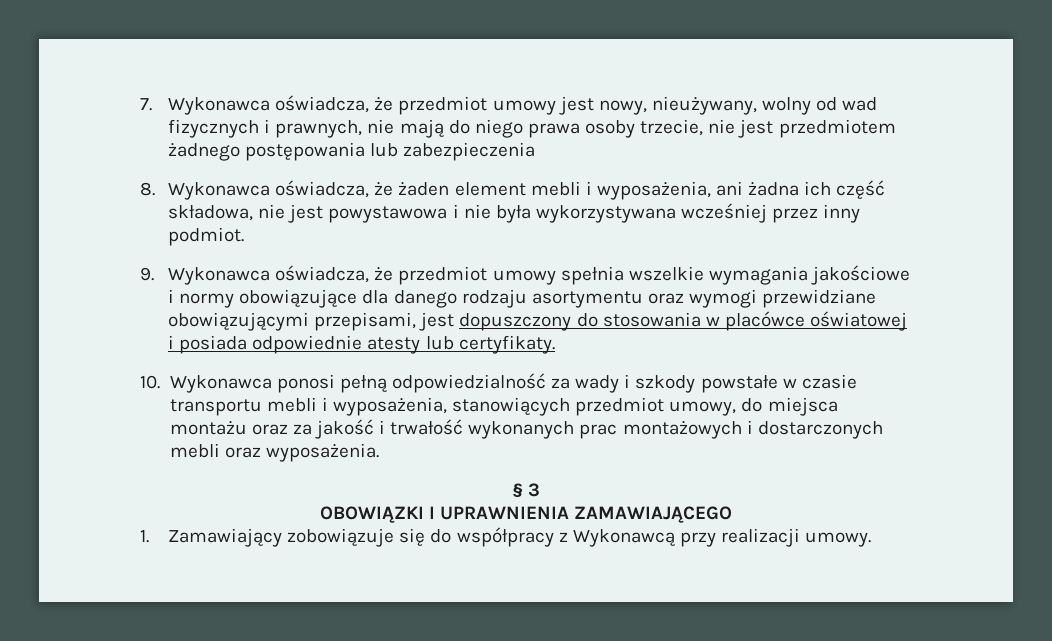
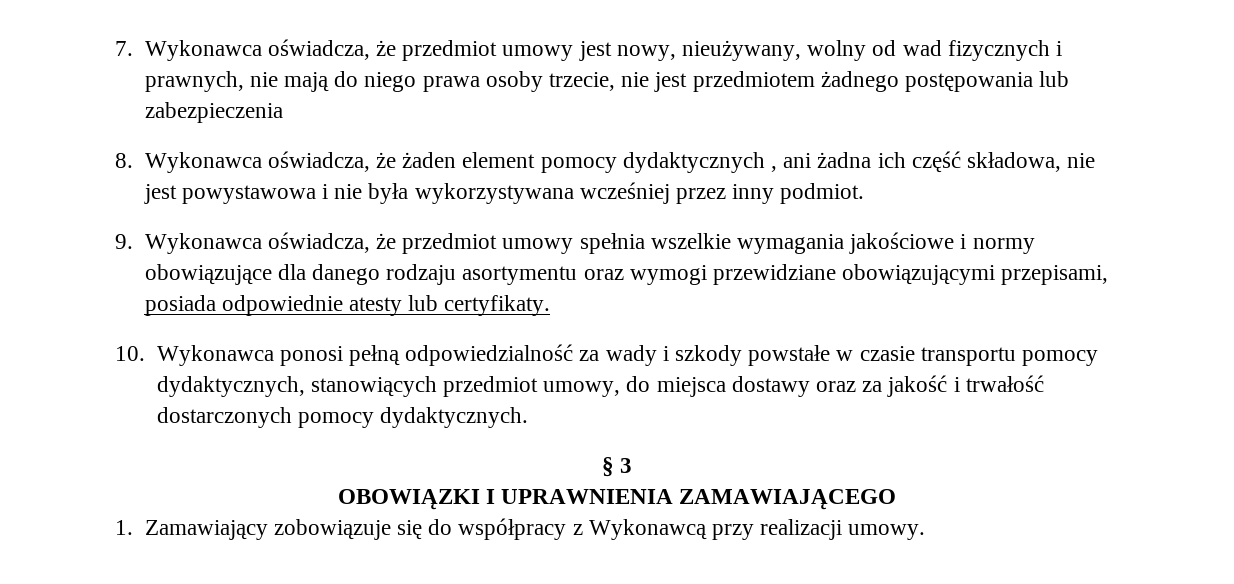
[530,181,711,200] mebli i wyposażenia, -> [540,152,777,173] pomocy dydaktycznych ,
[419,311,908,331] [168,335,175,349] jest dopuszczony do stosowania w placówce oświatowej i -> (1109, 275) none
[266,397,447,416] mebli i wyposażenia, -> [1022,350,1099,366] [156,376,305,397] pomocy dydaktycznych,
[169,421,247,435] montażu -> [731,376,810,397] dostawy
[468,420,883,439] [169,443,379,462] wykonanych prac montażowych i dostarczonych mebli oraz wyposażenia. -> [156,407,528,428] dostarczonych pomocy dydaktycznych.

